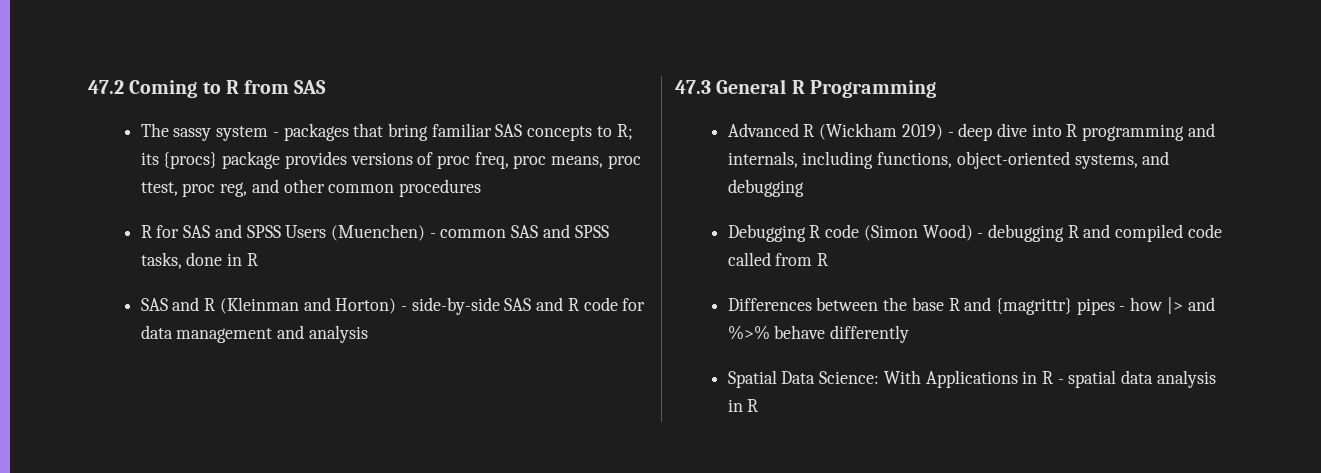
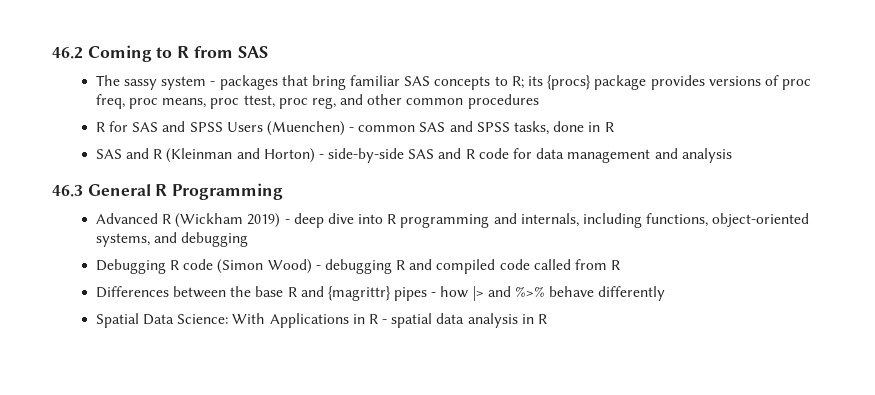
[88,80,124,94] 47.2 -> [52,47,83,59] 46.2
[675,80,711,94] 47.3 -> [52,185,83,197] 46.3

